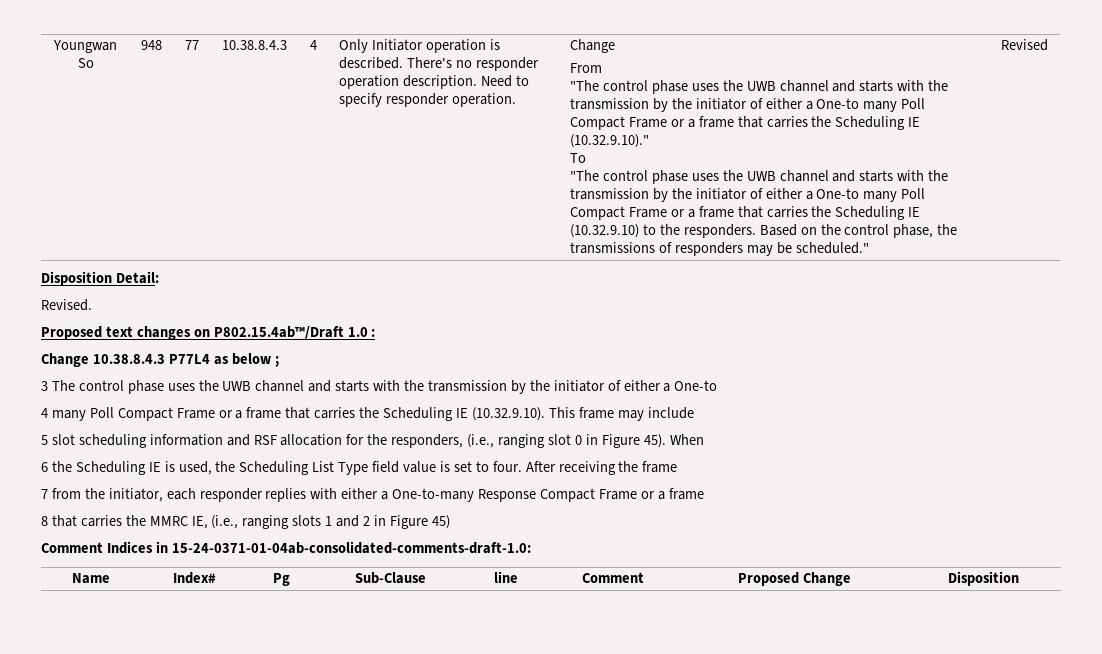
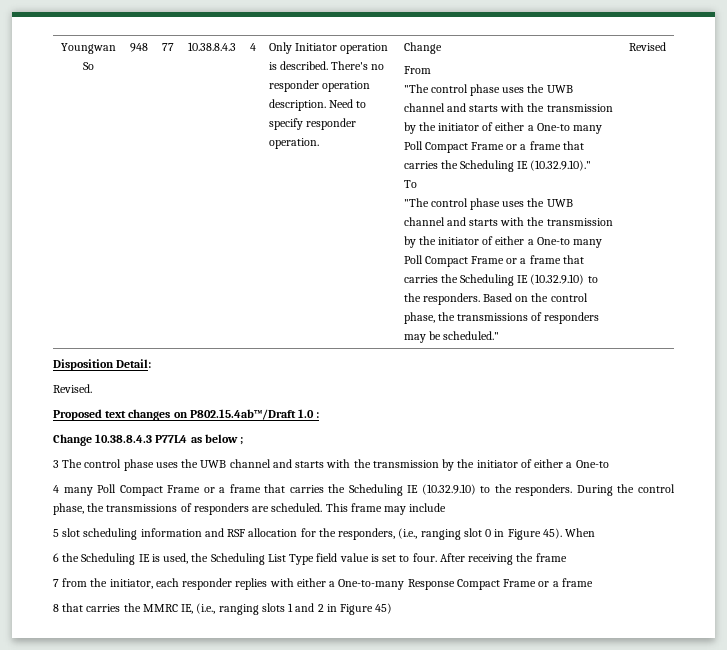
[471,407,545,421] (10.32.9.10). -> [421,484,675,496] [53,503,323,515] (10.32.9.10) to the responders. During the control phase, the transmissions of responders are scheduled.
[41,541,531,554] [72,573,110,584] [173,572,216,584] [272,573,290,586] [355,572,426,584] [493,571,518,583] [582,572,644,583] [738,572,851,586] [948,571,1020,586] // Comment Indices in 15-24-0371-01-04ab-consolidated-comments-draft-1.0: // Name | Index# | Pg | Sub-Clause | line | Comment | Proposed Change | Disposition -> (393, 608) none

